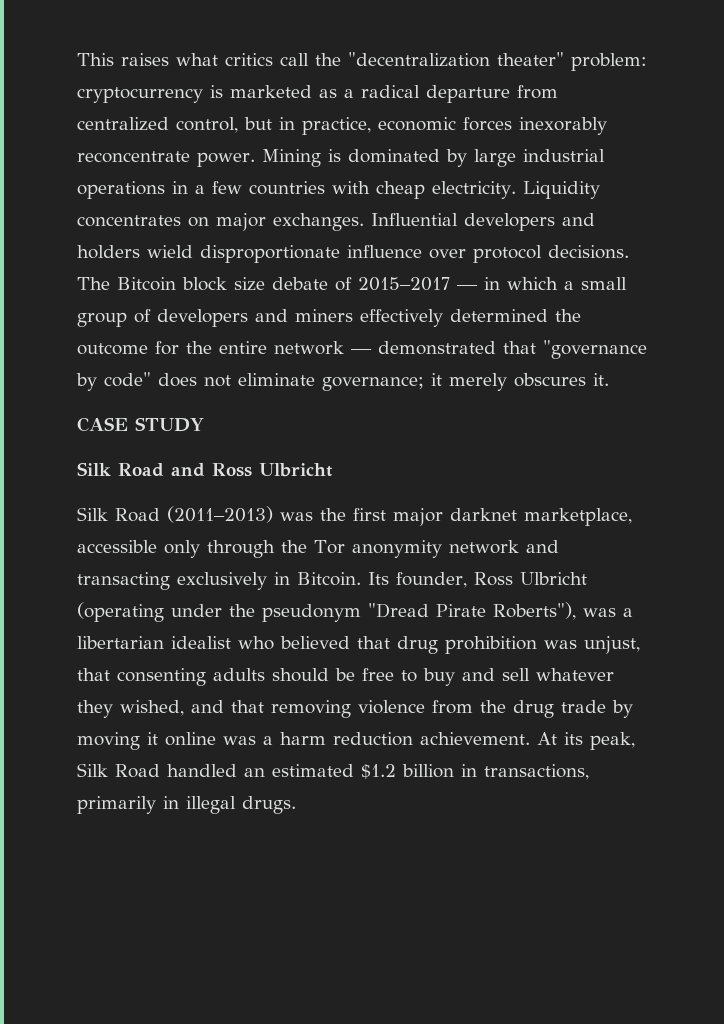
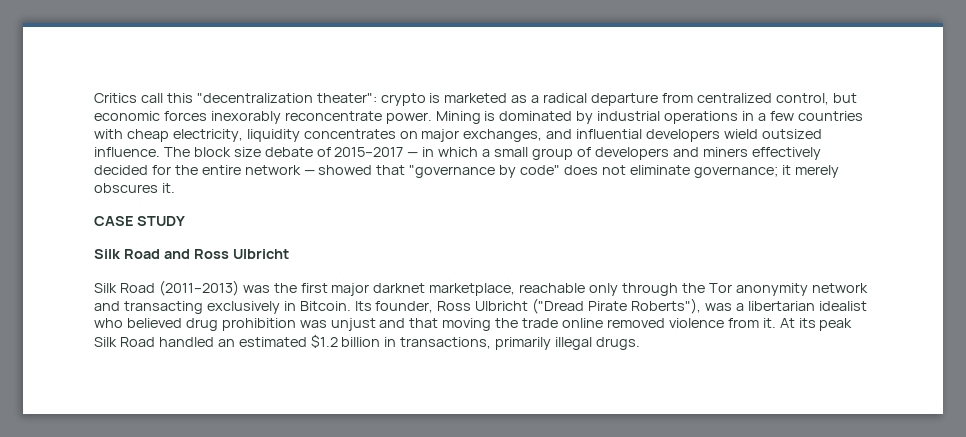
[77,52,647,71] [77,87,203,103] This raises what critics call the "decentralization theater" problem: cryptocurrency -> [94,93,426,106] Critics call this "decentralization theater": crypto
[279,117,371,135] in practice, -> (857, 98) none
[473,149,516,167] large -> (594, 117) none
[432,181,600,199] electricity. Liquidity -> [172,129,300,142] electricity, liquidity
[273,213,595,231] [77,245,629,263] [77,277,176,291] exchanges. Influential developers and holders wield disproportionate influence over protocol decisions. The Bitcoin -> [463,129,822,142] [94,147,190,157] exchanges, and influential developers wield outsized influence. The
[450,309,581,322] [77,343,148,355] determined the outcome -> [94,165,148,175] decided
[378,341,496,355] demonstrated -> [318,165,373,175] showed
[77,540,157,553] accessible -> [519,283,586,293] reachable
[77,602,429,622] (operating under the pseudonym "Dread -> [532,298,585,314] ("Dread
[357,636,390,649] that -> (182, 323) none
[584,636,640,654] [77,668,614,686] [77,700,633,718] [77,732,530,750] unjust, that consenting adults should be free to buy and sell whatever they wished, and that removing violence from the drug trade by moving it online was a harm reduction achievement. -> [330,318,776,331] unjust and that moving the trade online removed violence from it.
[590,732,635,750] peak, -> [819,318,853,331] peak
[163,796,179,809] in -> (552, 343) none

